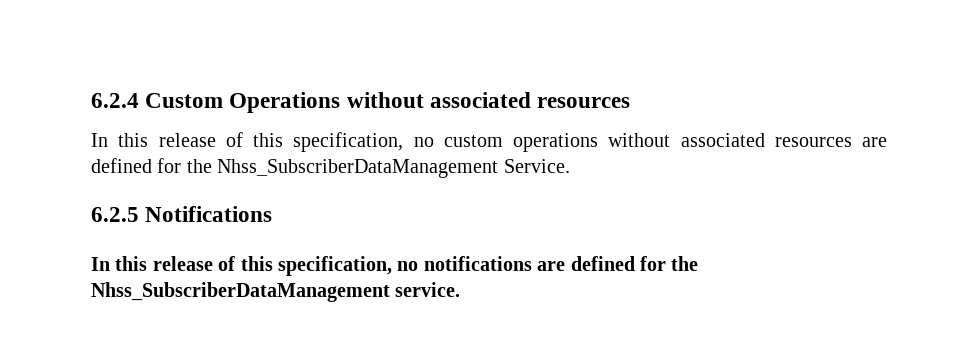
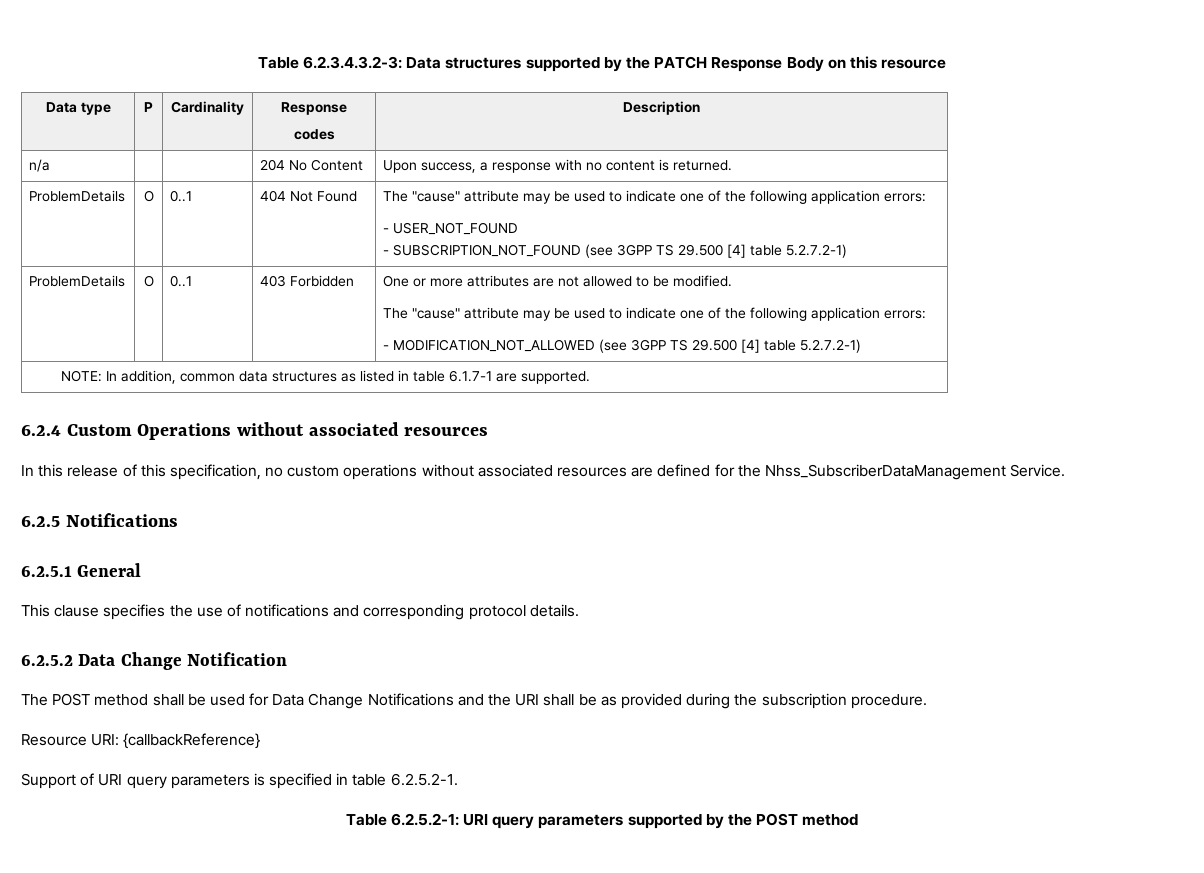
(91, 100) none -> [257,56,947,72] [45,102,111,115] [144,102,153,112] [171,101,244,115] [281,102,347,115] [293,129,335,140] [623,101,700,115] [29,159,51,172] [260,159,364,171] [383,159,733,173] [29,190,126,202] [143,190,154,202] [170,190,193,202] [260,190,358,202] [383,190,927,204] [383,222,519,235] [383,244,848,258] [29,275,126,287] [143,275,154,287] [170,275,193,287] [260,275,355,287] [383,275,733,287] [383,307,927,321] [383,339,862,353] [61,370,591,384] Table 6.2.3.4.3.2-3: Data structures supported by the PATCH Response Body on this resource // Data type | P | Cardinality | Response // codes | Description // n/a | | | 204 No Content | Upon success, a response with no content is returned. // ProblemDetails | O | 0..1 | 404 Not Found | The "cause" attribute may be used to indicate one of the following application errors: // - USER_NOT_FOUND // - SUBSCRIPTION_NOT_FOUND (see 3GPP TS 29.500 [4] table 5.2.7.2-1) // ProblemDetails | O | 0..1 | 403 Forbidden | One or more attributes are not allowed to be modified. // The "cause" attribute may be used to indicate one of the following application errors: // - MODIFICATION_NOT_ALLOWED (see 3GPP TS 29.500 [4] table 5.2.7.2-1) // NOTE: In addition, common data structures as listed in table 6.1.7-1 are supported. //
[91,256,699,276] [91,282,461,302] In this release of this specification, no notifications are defined for the Nhss_SubscriberDataManagement service. -> [21,563,142,577] [21,604,579,620] [21,652,287,670] [21,693,927,709] [21,733,261,749] [21,773,458,789] [345,813,859,829] 6.2.5.1 General // This clause specifies the use of notifications and corresponding protocol details. // 6.2.5.2 Data Change Notification // The POST method shall be used for Data Change Notifications and the URI shall be as provided during the subscription procedure. // Resource URI: {callbackReference} // Support of URI query parameters is specified in table 6.2.5.2-1. // Table 6.2.5.2-1: URI query parameters supported by the POST method

